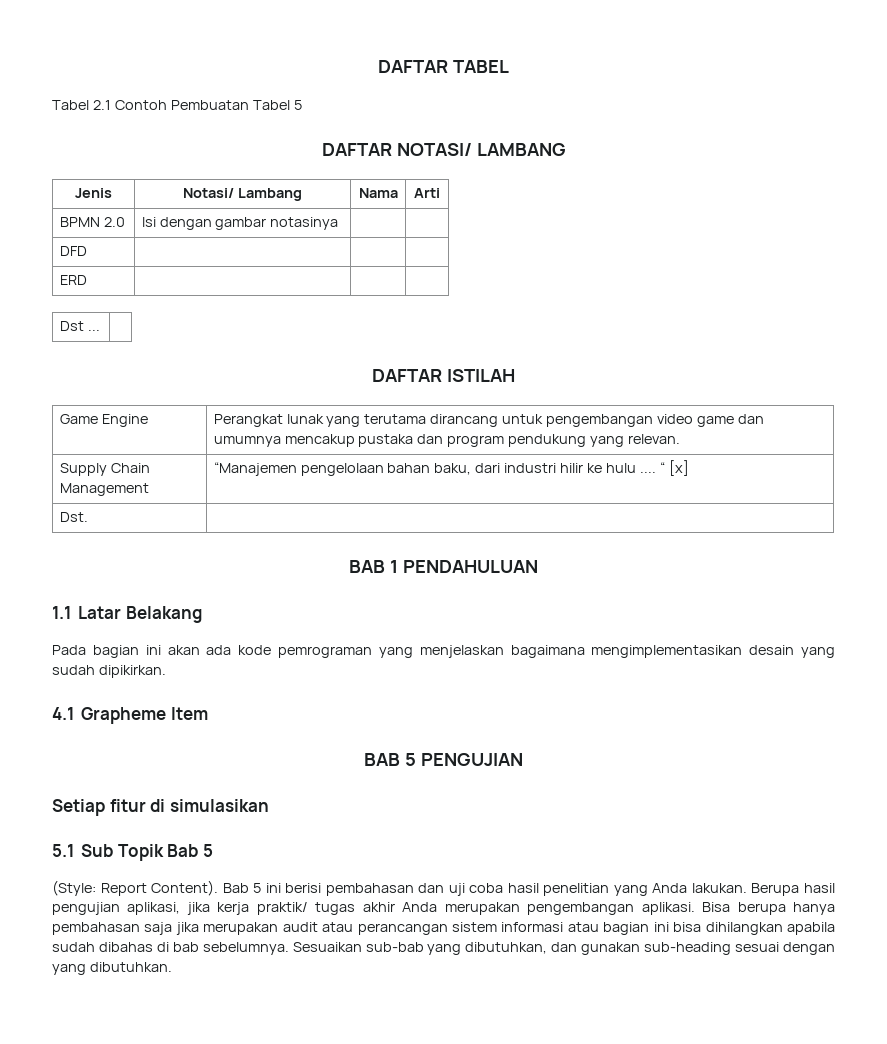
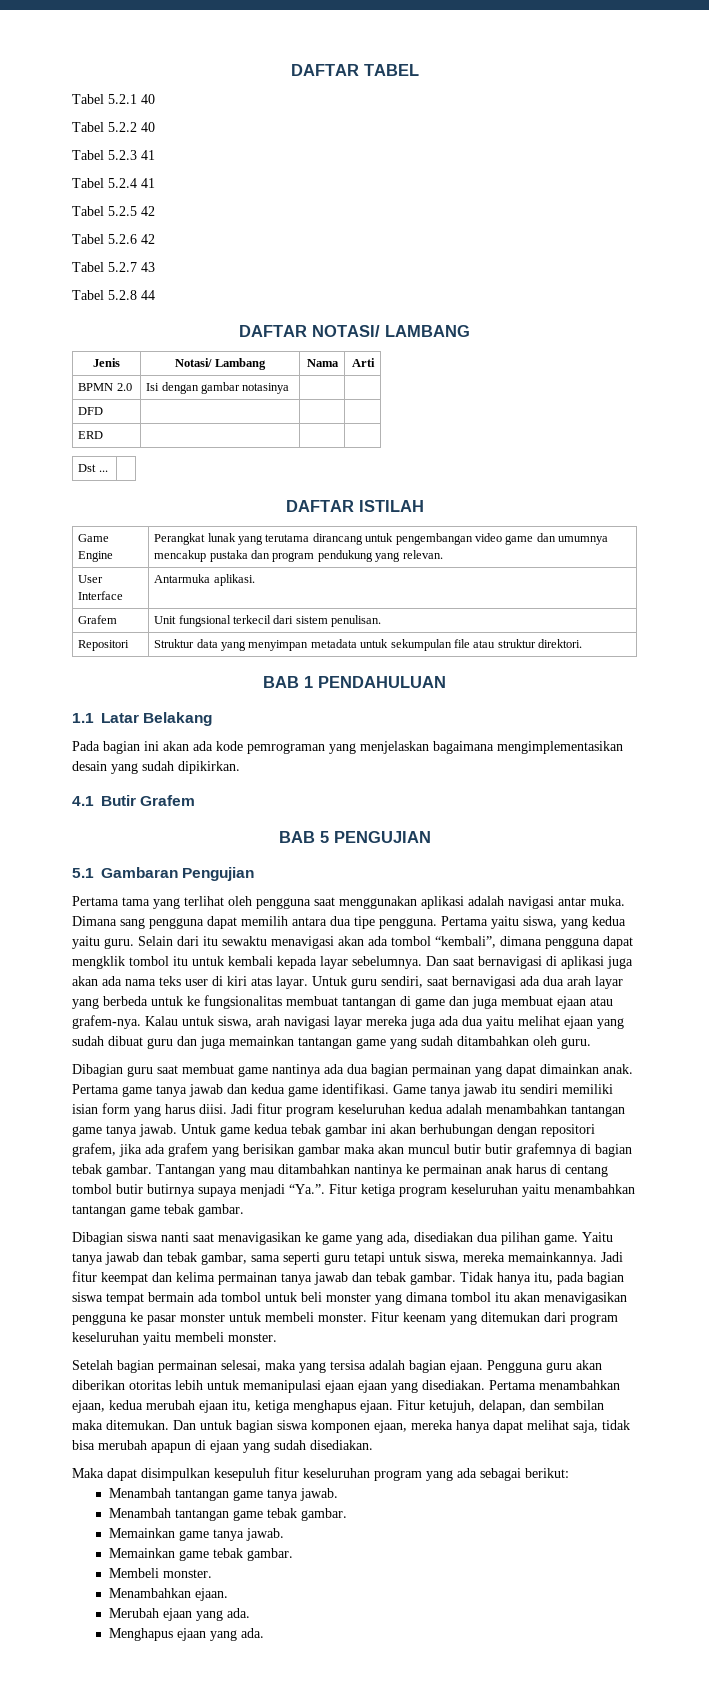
[92,100,302,110] 2.1 Contoh Pembuatan Tabel 5 -> [108,94,155,104] [72,122,155,132] [72,150,155,160] [72,178,155,188] [72,206,155,216] [72,234,155,244] [72,262,155,272] [72,290,155,300] 5.2.1 40 // Tabel 5.2.2 40 // Tabel 5.2.3 41 // Tabel 5.2.4 41 // Tabel 5.2.5 42 // Tabel 5.2.6 42 // Tabel 5.2.7 43 // Tabel 5.2.8 44
[59,463,150,476] [59,483,149,496] [213,460,689,476] [59,512,88,522] Supply Chain Management | “Manajemen pengelolaan bahan baku, dari industri hilir ke hulu .... “ [x] // Dst. | -> [78,575,104,583] [78,591,124,600] [154,574,255,586] [78,615,118,624] [154,615,382,627] [78,640,130,651] [154,639,583,651] User Interface | Antarmuka aplikasi. // Grafem | Unit fungsional terkecil dari sistem penulisan. // Repositori | Struktur data yang menyimpan metadata untuk sekumpulan file atau struktur direktori.
[81,707,208,724] Grapheme Item -> [101,795,196,806] Butir Grafem
[52,799,269,816] [52,844,214,861] [52,880,835,896] [52,902,835,915] [52,922,836,935] [52,942,835,955] [52,962,172,975] Setiap fitur di simulasikan // 5.1 Sub Topik Bab 5 // (Style: Report Content). Bab 5 ini berisi pembahasan dan uji coba hasil penelitian yang Anda lakukan. Berupa hasil pengujian aplikasi, jika kerja praktik/ tugas akhir Anda merupakan pengembangan aplikasi. Bisa berupa hanya pembahasan saja jika merupakan audit atau perancangan sistem informasi atau bagian ini bisa dihilangkan apabila sudah dibahas di bab sebelumnya. Sesuaikan sub-bab yang dibutuhkan, dan gunakan sub-heading sesuai dengan yang dibutuhkan. -> [72,867,255,881] [72,896,625,909] [72,916,626,929] [72,936,633,949] [72,956,633,969] [72,976,623,989] [72,995,613,1009] [72,1015,624,1029] [72,1036,591,1049] [72,1064,633,1077] [72,1083,613,1097] [72,1103,625,1117] [72,1124,595,1137] [72,1143,632,1157] [72,1164,608,1177] [72,1184,635,1197] [72,1204,244,1217] [72,1232,613,1245] [72,1252,623,1265] [72,1271,624,1285] [72,1292,627,1305] [72,1312,618,1325] [72,1332,277,1345] [72,1360,602,1373] [72,1380,620,1393] [72,1400,604,1413] [72,1420,630,1433] [72,1440,373,1453] [72,1467,569,1481] [109,1488,339,1501] [109,1508,348,1521] [109,1528,285,1541] [109,1548,294,1561] [109,1568,213,1578] [109,1588,229,1601] [109,1608,251,1621] [109,1628,265,1641] 5.1 Gambaran Pengujian // Pertama tama yang terlihat oleh pengguna saat menggunakan aplikasi adalah navigasi antar muka. Dimana sang pengguna dapat memilih antara dua tipe pengguna. Pertama yaitu siswa, yang kedua yaitu guru. Selain dari itu sewaktu menavigasi akan ada tombol “kembali”, dimana pengguna dapat mengklik tombol itu untuk kembali kepada layar sebelumnya. Dan saat bernavigasi di aplikasi juga akan ada nama teks user di kiri atas layar. Untuk guru sendiri, saat bernavigasi ada dua arah layar yang berbeda untuk ke fungsionalitas membuat tantangan di game dan juga membuat ejaan atau grafem-nya. Kalau untuk siswa, arah navigasi layar mereka juga ada dua yaitu melihat ejaan yang sudah dibuat guru dan juga memainkan tantangan game yang sudah ditambahkan oleh guru. // Dibagian guru saat membuat game nantinya ada dua bagian permainan yang dapat dimainkan anak. Pertama game tanya jawab dan kedua game identifikasi. Game tanya jawab itu sendiri memiliki isian form yang harus diisi. Jadi fitur program keseluruhan kedua adalah menambahkan tantangan game tanya jawab. Untuk game kedua tebak gambar ini akan berhubungan dengan repositori grafem, jika ada grafem yang berisikan gambar maka akan muncul butir butir grafemnya di bagian tebak gambar. Tantangan yang mau ditambahkan nantinya ke permainan anak harus di centang tombol butir butirnya supaya menjadi “Ya.”. Fitur ketiga program keseluruhan yaitu menambahkan tantangan game tebak gambar. // Dibagian siswa nanti saat menavigasikan ke game yang ada, disediakan dua pilihan game. Yaitu tanya jawab dan tebak gambar, sama seperti guru tetapi untuk siswa, mereka memainkannya. Jadi fitur keempat dan kelima permainan tanya jawab dan tebak gambar. Tidak hanya itu, pada bagian siswa tempat bermain ada tombol untuk beli monster yang dimana tombol itu akan menavigasikan pengguna ke pasar monster untuk membeli monster. Fitur keenam yang ditemukan dari program keseluruhan yaitu membeli monster. // Setelah bagian permainan selesai, maka yang tersisa adalah bagian ejaan. Pengguna guru akan diberikan otoritas lebih untuk memanipulasi ejaan ejaan yang disediakan. Pertama menambahkan ejaan, kedua merubah ejaan itu, ketiga menghapus ejaan. Fitur ketujuh, delapan, dan sembilan maka ditemukan. Dan untuk bagian siswa komponen ejaan, mereka hanya dapat melihat saja, tidak bisa merubah apapun di ejaan yang sudah disediakan. // Maka dapat disimpulkan kesepuluh fitur keseluruhan program yang ada sebagai berikut: // Menambah tantangan game tanya jawab. // Menambah tantangan game tebak gambar. // Memainkan game tanya jawab. // Memainkan game tebak gambar. // Membeli monster. // Menambahkan ejaan. // Merubah ejaan yang ada. // Menghapus ejaan yang ada.

